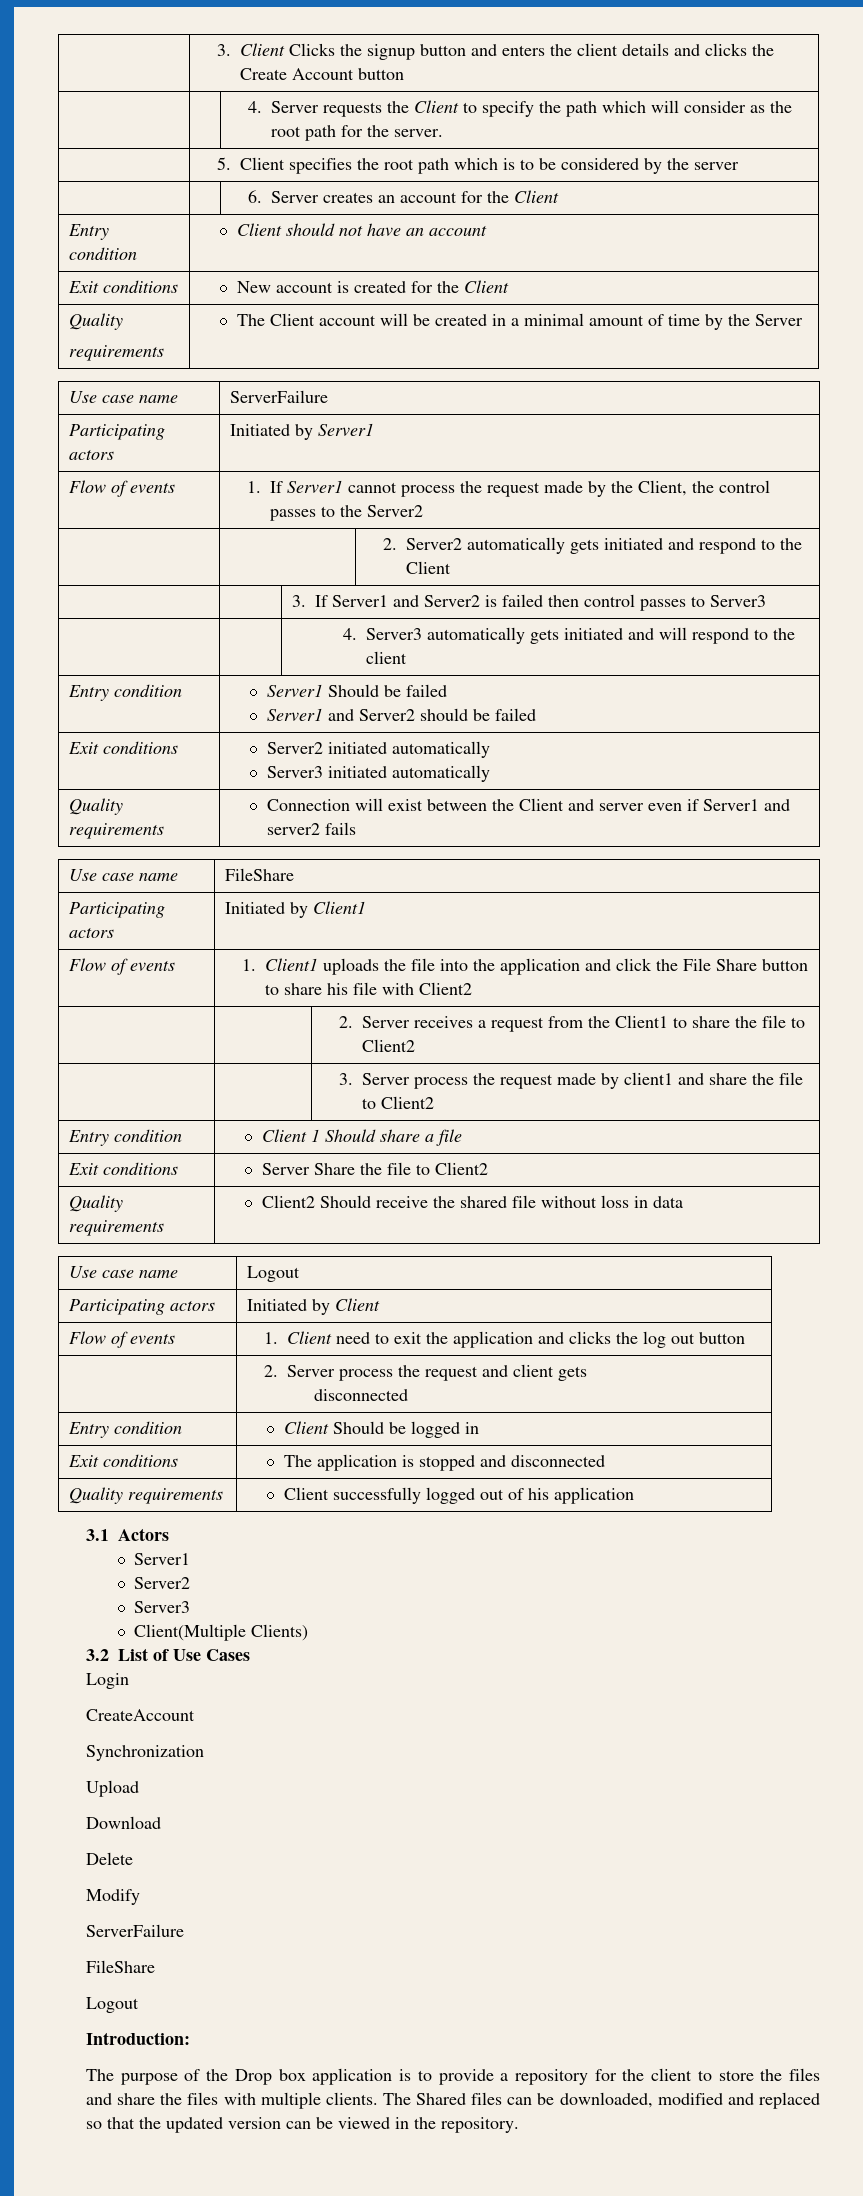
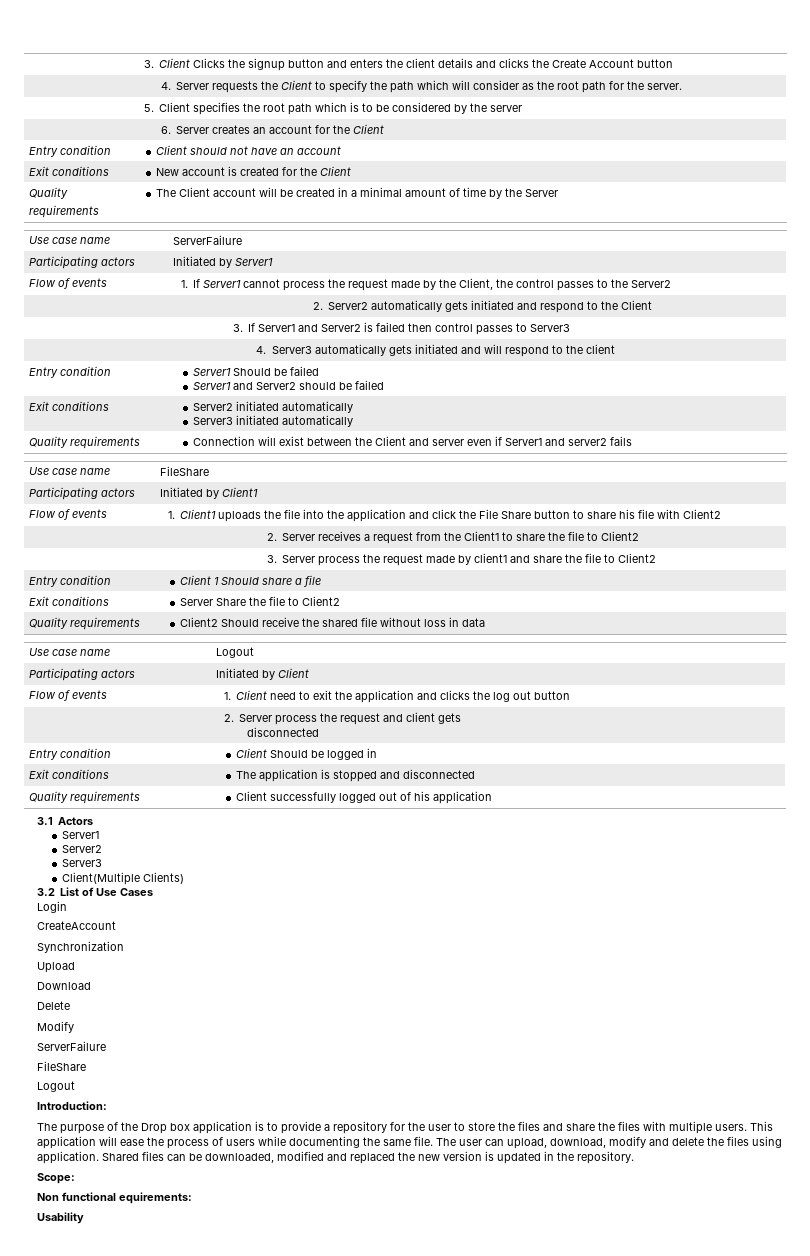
[651,2068,693,2081] client -> [427,1124,451,1131] user
[325,2092,411,2105] clients. The -> [714,1121,773,1131] [36,1136,782,1149] [36,1151,99,1164] users. This application will ease the process of users while documenting the same file. The user can upload, download, modify and delete the files using application.
[86,2117,520,2133] so that the updated version can be viewed in the repository. -> [397,1151,634,1164] [36,1173,75,1184] [36,1192,192,1204] [36,1212,84,1224] the new version is updated in the repository. // Scope: // Non functional equirements: // Usability

